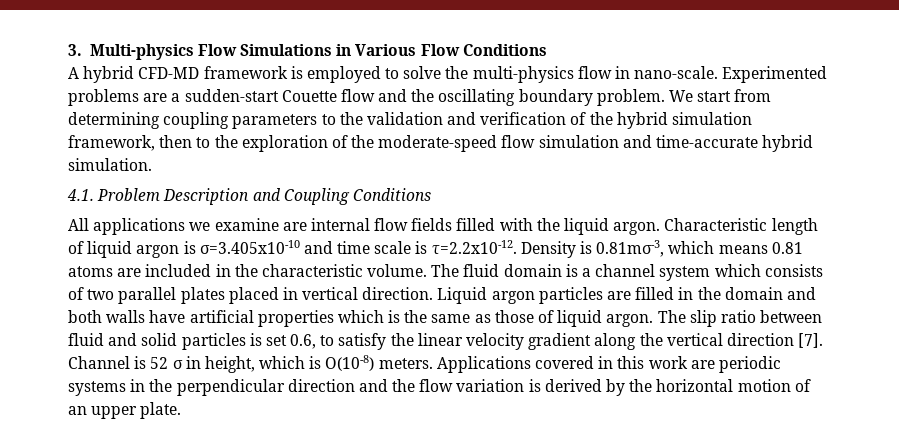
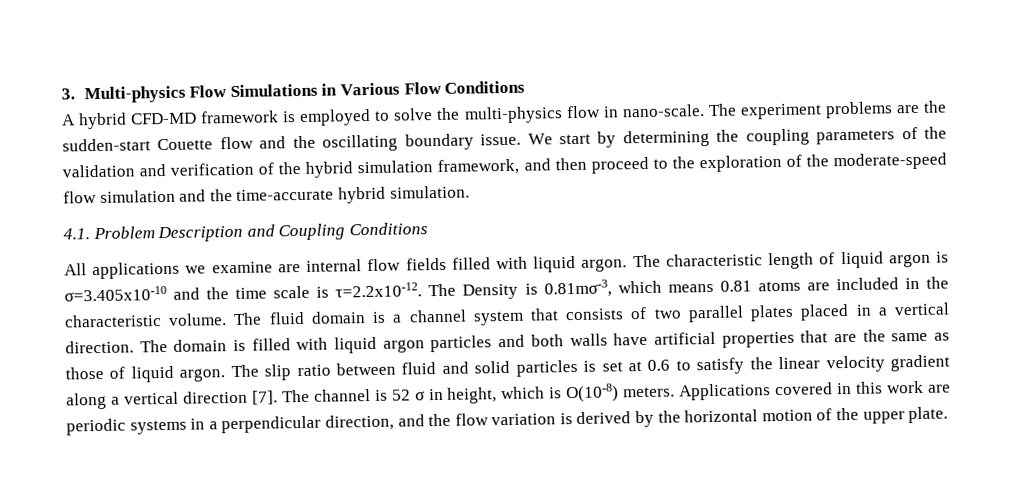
[722,66,828,83] Experimented -> [707,103,822,120] The experiment
[171,93,181,102] a -> [922,100,947,113] the
[596,89,665,106] problem. -> [480,133,522,146] issue.
[734,89,772,102] [68,112,160,129] from determining -> [597,129,740,148] by determining the
[321,114,336,125] to -> [901,126,918,140] of
[159,135,193,148] then -> [523,156,649,174] and then proceed
(652, 141) none -> [209,189,233,202] the
[536,218,768,235] the liquid argon. Characteristic -> [533,253,763,273] liquid argon. The characteristic
(333, 247) none -> [206,287,230,300] the
(517, 247) none -> [428,283,457,297] The
[714,264,761,277] which -> [530,308,559,321] that
(298, 293) none -> [877,307,888,316] a
[437,287,783,304] Liquid argon particles are filled in the domain -> [139,335,493,354] The domain is filled with liquid argon particles
[337,310,401,323] which is -> [800,330,857,343] that are
[290,334,317,349] 0.6, -> [628,359,671,372] at 0.6
[639,333,663,346] the -> [110,396,120,405] a
[68,356,130,369] Channel -> [281,389,371,403] The channel
[149,379,355,396] the perpendicular direction -> [208,414,394,434] a perpendicular direction,
[68,406,87,415] an -> [836,407,860,421] the

